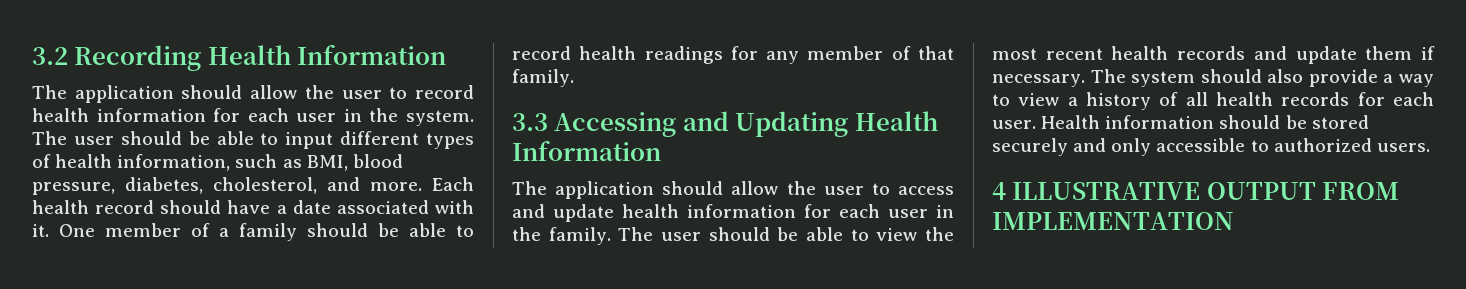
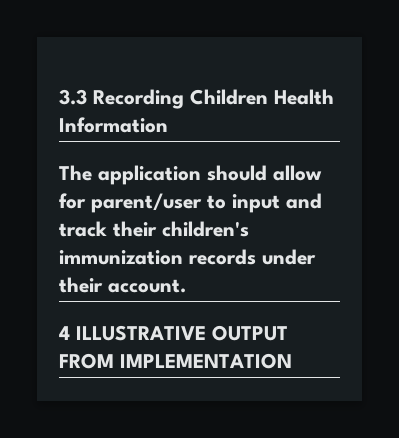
[32,44,447,71] [32,85,475,103] [32,108,474,126] [32,131,474,149] [32,154,403,171] [32,177,474,195] [32,200,475,214] [32,223,474,241] [512,46,954,64] [512,69,574,87] [512,111,938,137] [512,140,661,161] [512,181,955,199] [512,204,954,222] [512,227,954,245] [992,46,1435,64] [992,69,1434,87] [992,92,1434,110] [992,115,1369,129] [992,138,1430,156] 3.2 Recording Health Information // The application should allow the user to record health information for each user in the system. The user should be able to input different types of health information, such as BMI, blood pressure, diabetes, cholesterol, and more. Each health record should have a date associated with it. One member of a family should be able to record health readings for any member of that family. // 3.3 Accessing and Updating Health Information // The application should allow the user to access and update health information for each user in the family. The user should be able to view the most recent health records and update them if necessary. The system should also provide a way to view a history of all health records for each user. Health information should be stored securely and only accessible to authorized users. -> [59,89,334,109] [59,117,168,133] [59,165,322,185] [59,193,322,213] [59,221,249,237] [59,249,316,265] [59,277,186,293] 3.3 Recording Children Health Information // The application should allow for parent/user to input and track their children's immunization records under their account.

